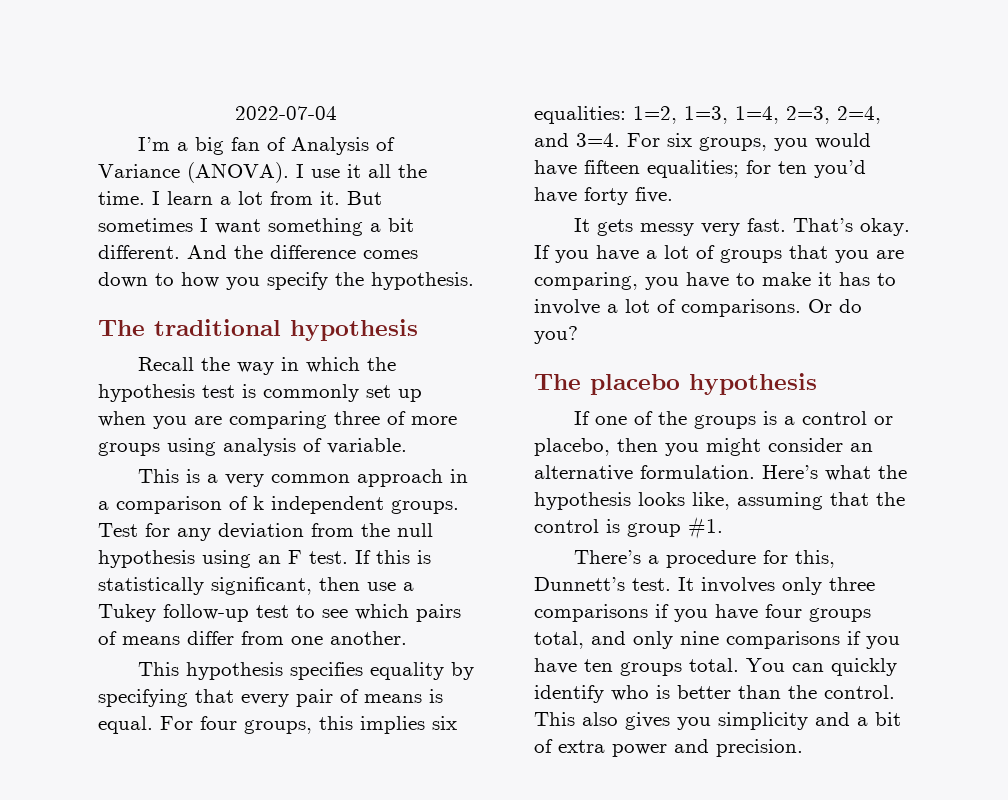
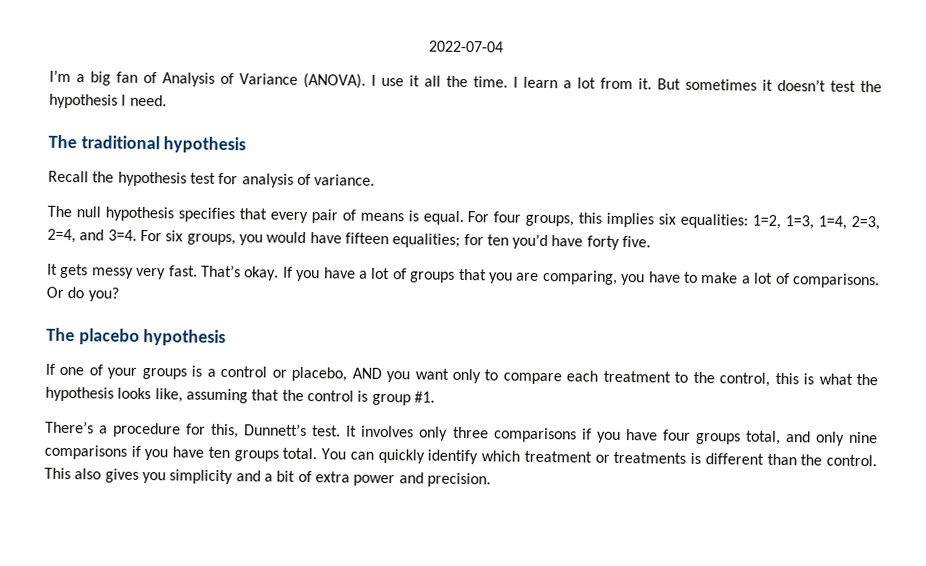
[200,218,414,236] [98,245,418,259] [98,272,474,290] I want something a bit different. And the difference comes down to how you specify the hypothesis. -> [762,78,882,93] [49,93,167,109] it doesn’t test the hypothesis I need.
[236,357,396,375] [98,384,422,402] [98,411,457,429] [98,438,407,456] [137,469,468,487] [98,496,459,514] [98,523,433,541] [98,550,431,568] [98,577,414,595] [98,604,461,622] [98,631,407,645] [137,662,474,680] [98,689,188,707] way in which the hypothesis test is commonly set up when you are comparing three of more groups using analysis of variable. // This is a very common approach in a comparison of k independent groups. Test for any deviation from the null hypothesis using an F test. If this is statistically significant, then use a Tukey follow-up test to see which pairs of means differ from one another. // This hypothesis specifies equality by specifying -> [117,171,376,188] [47,205,235,223] hypothesis test for analysis of variance. // The null hypothesis specifies
[818,272,896,286] [534,299,600,315] it has to involve -> (739, 277) none
[657,411,687,425] the -> [107,367,138,379] your
[617,438,873,456] [534,465,818,481] then you might consider an alternative formulation. Here’s -> [351,367,815,387] AND you want only to compare each treatment to the control, this is
[611,685,731,701] who is better -> [481,450,764,465] which treatment or treatments is different

